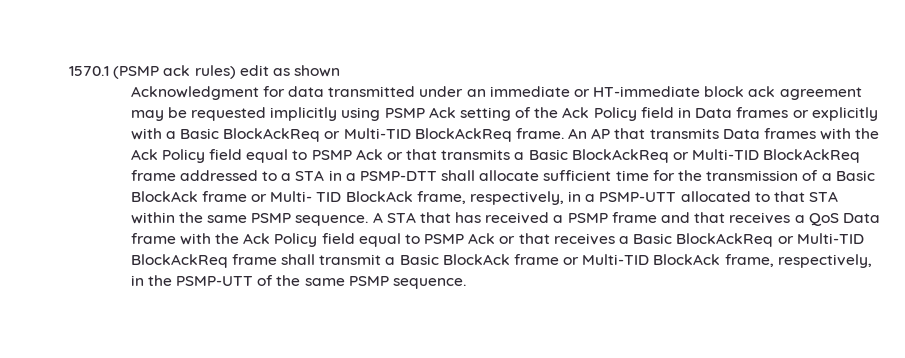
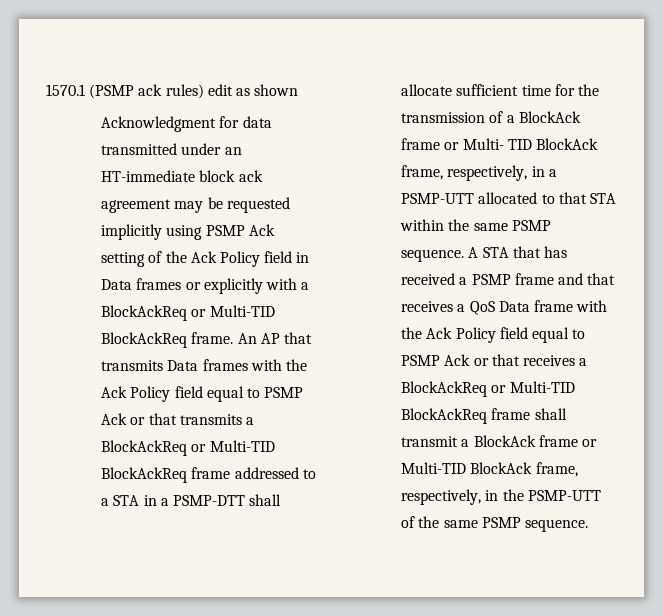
[489,86,590,97] immediate or -> (242, 151) none
[180,128,220,139] Basic -> (310, 286) none
[528,149,568,160] Basic -> (255, 421) none
[835,170,875,181] Basic -> (515, 119) none
[633,233,673,244] Basic -> (588, 362) none
[399,254,439,265] Basic -> (470, 443) none

